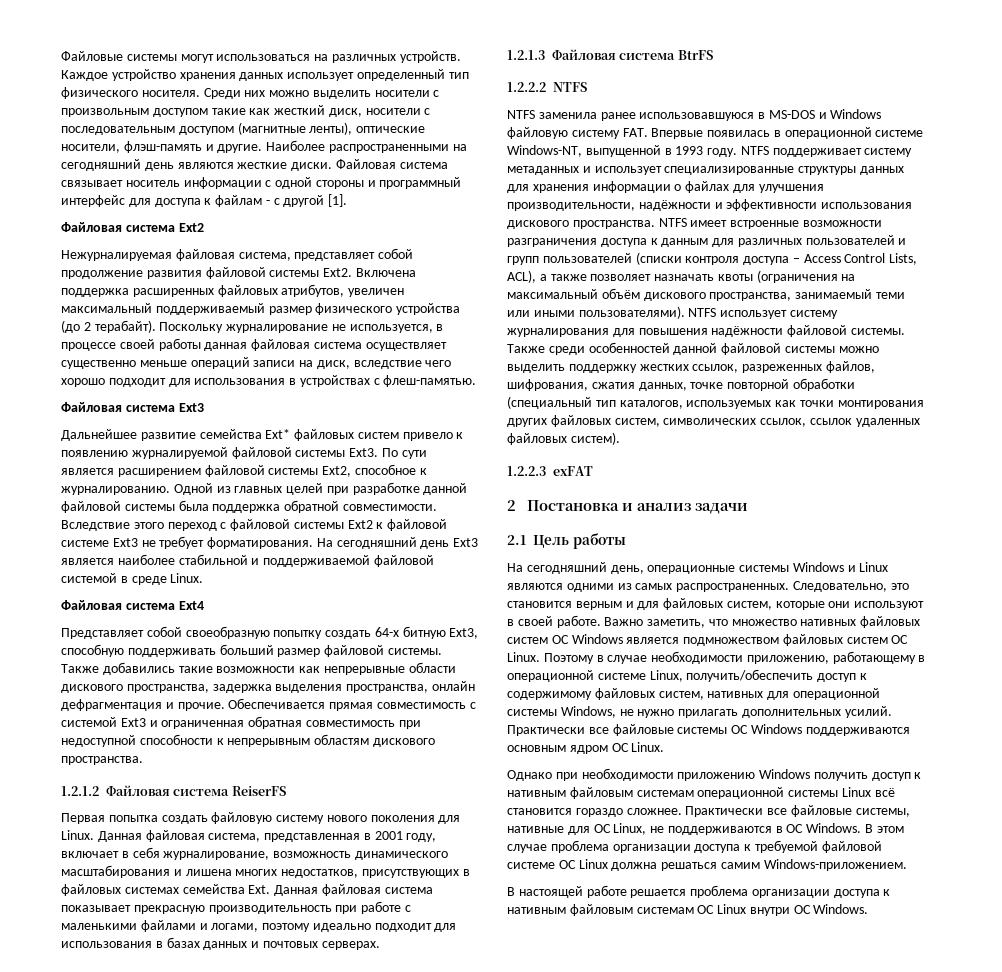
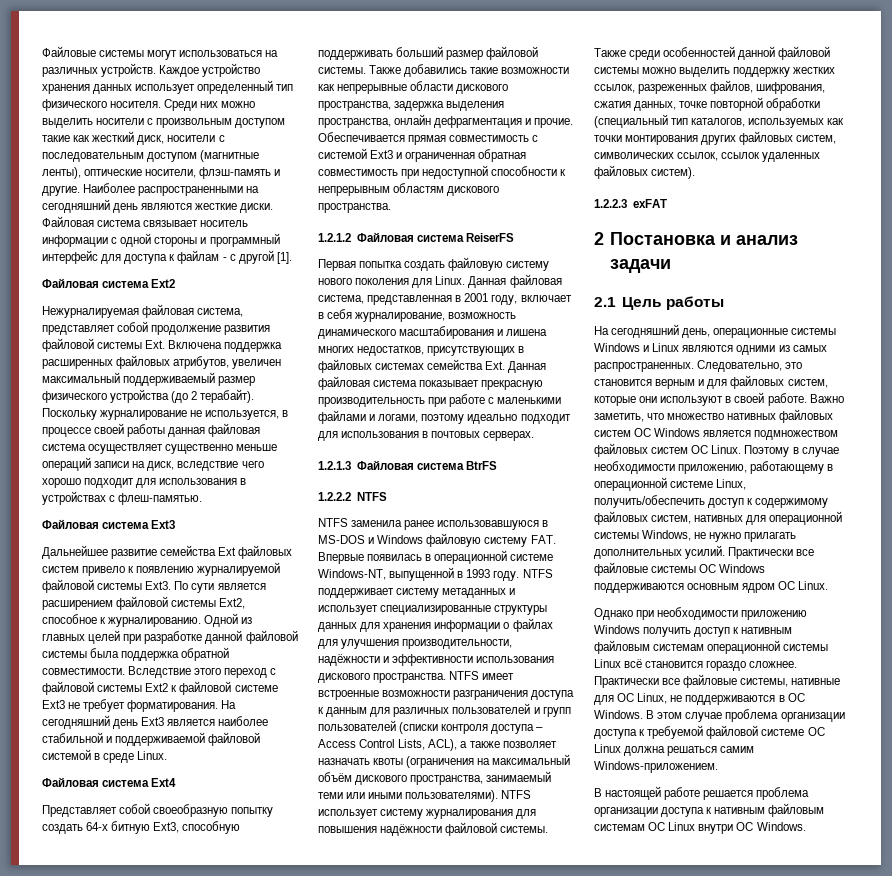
[323,268,353,277] Ext2. -> [145,340,166,349] Ext.
[265,429,291,439] Ext* -> [218,547,237,556] Ext
[166,937,260,950] базах данных и -> (429, 434) none

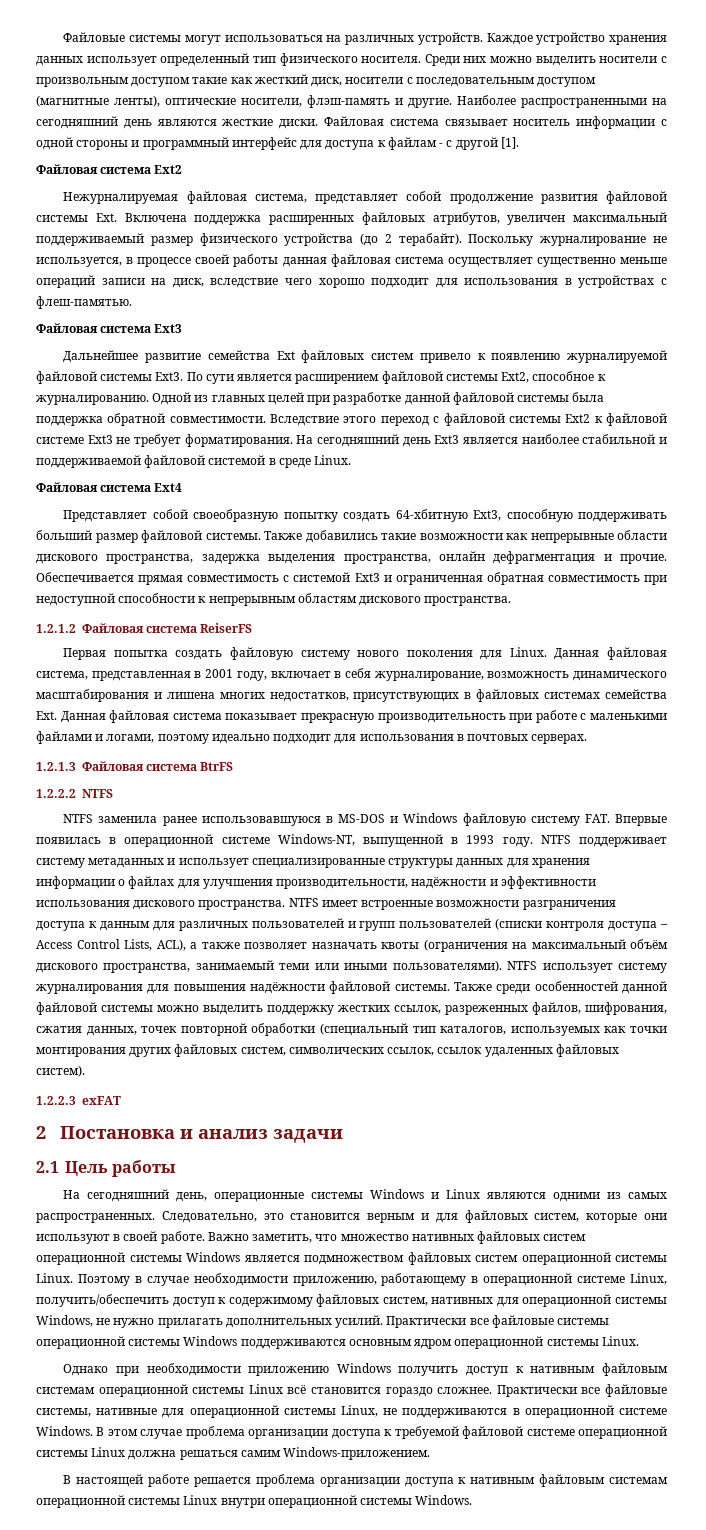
[86,821,151,834] 64-х битную -> [395,509,468,522] 64-хбитную
[679,101,708,108] точке -> [141,1026,178,1033] точек
[634,428,652,437] ОС -> [36,1252,182,1265] операционной системы
[691,445,709,454] ОС -> [521,1252,667,1265] операционной системы
[699,564,717,573] ОС -> [36,1336,181,1349] операционной системы
[778,581,796,590] ОС -> [454,1336,599,1349] операционной системы
[617,693,635,702] ОС -> [189,1405,336,1418] операционной системы
[787,693,805,702] ОС -> [524,1405,667,1418] операционной системе
[807,727,825,736] ОС -> [578,1426,667,1439] [36,1450,88,1457] операционной системы
[648,822,754,834] ОС Linux внутри ОС -> [36,1495,413,1508] операционной системы Linux внутри операционной системы

